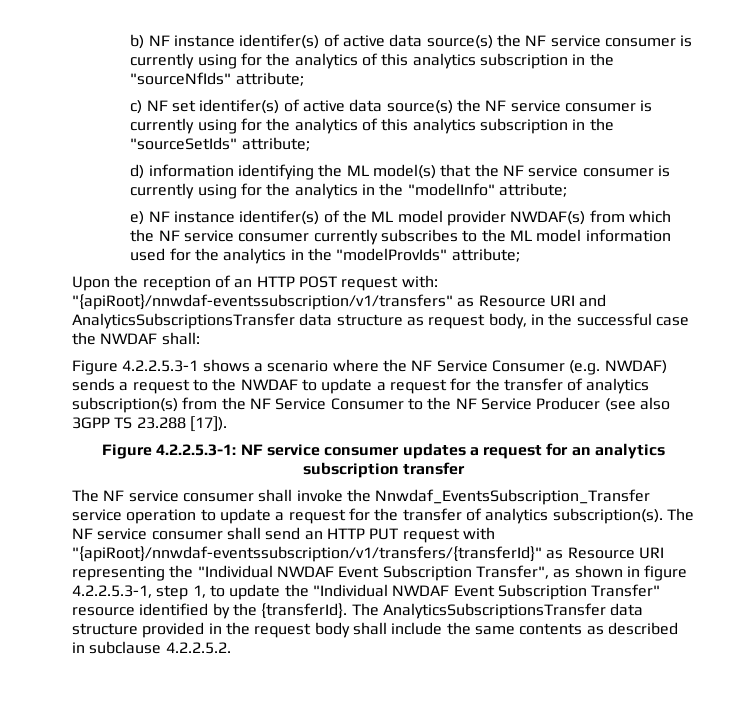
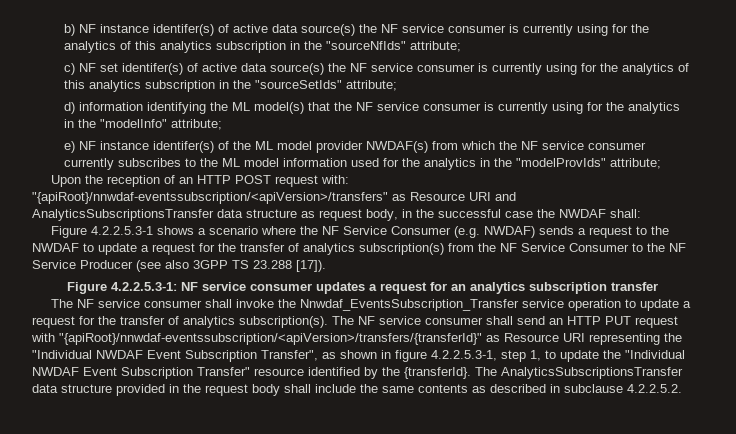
[72,294,453,310] "{apiRoot}/nnwdaf-eventssubscription/v1/transfers" -> [32,192,388,204] "{apiRoot}/nnwdaf-eventssubscription/<apiVersion>/transfers"
[72,546,542,562] "{apiRoot}/nnwdaf-eventssubscription/v1/transfers/{transferId}" -> [59,333,482,345] "{apiRoot}/nnwdaf-eventssubscription/<apiVersion>/transfers/{transferId}"

